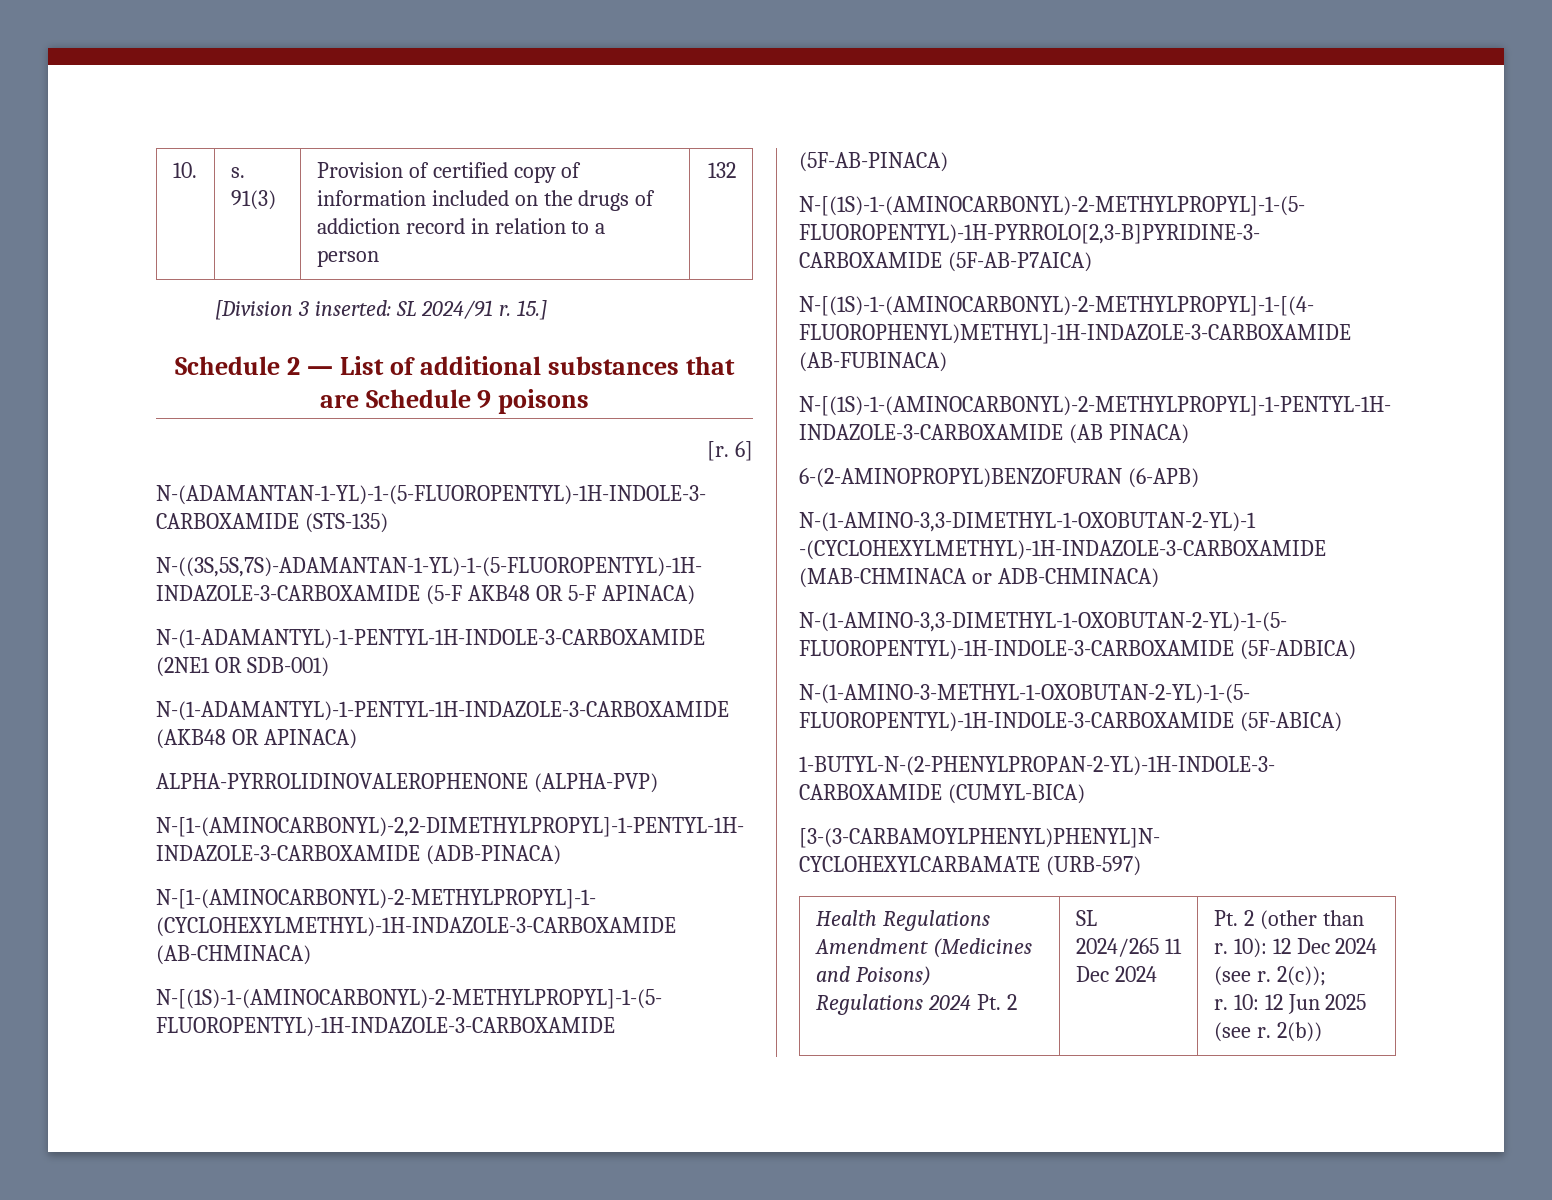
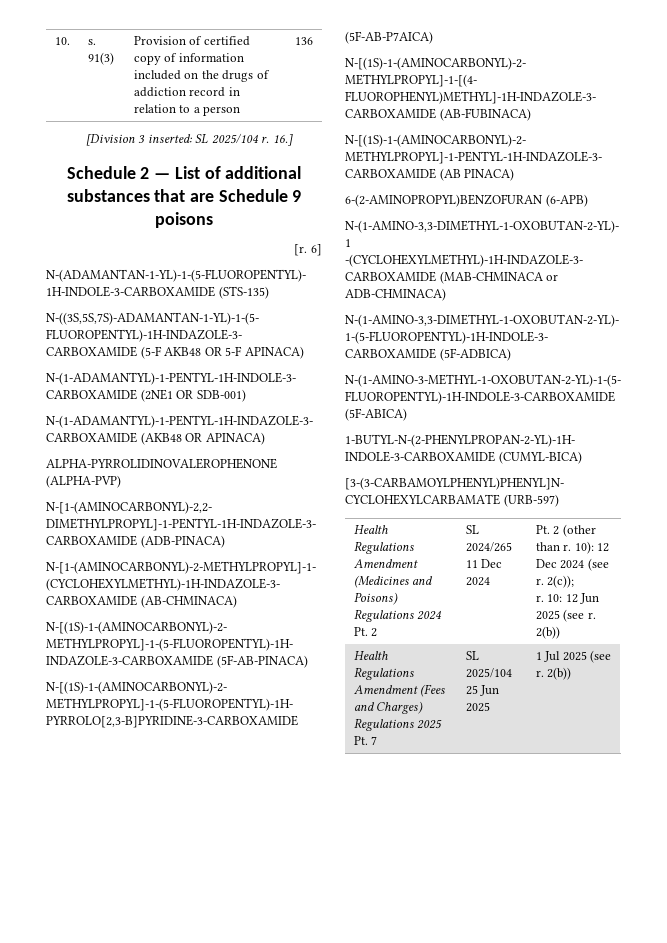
[708,162,737,178] 132 -> [295,37,314,45] 136
[421,300,547,320] 2024/91 r. 15.] -> [211,133,293,146] 2025/104 r. 16.]
(1322, 1032) none -> [353,651,388,660] [353,667,414,680] [353,684,446,697] [353,701,424,714] [353,718,443,731] [353,736,378,745] [465,651,479,660] [465,668,512,678] [465,685,500,696] [465,702,490,712] [535,650,612,663] [535,667,572,680] // Health Regulations Amendment (Fees and Charges) Regulations 2025 Pt. 7 | SL 2025/104 25 Jun 2025 | 1 Jul 2025 (see r. 2(b))

